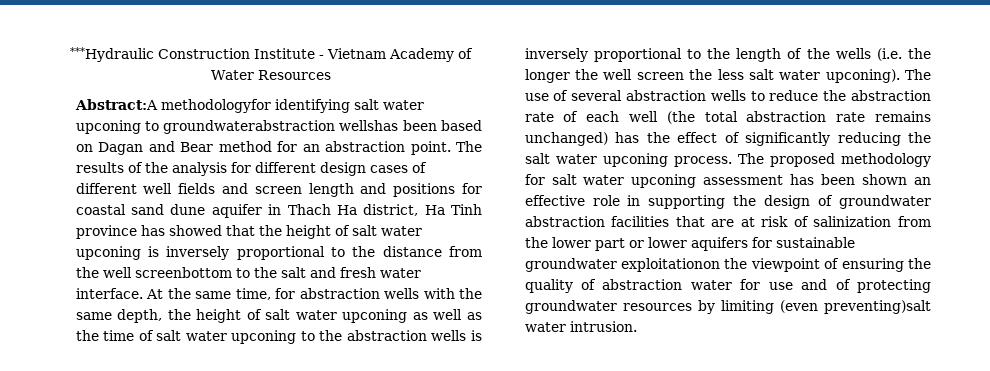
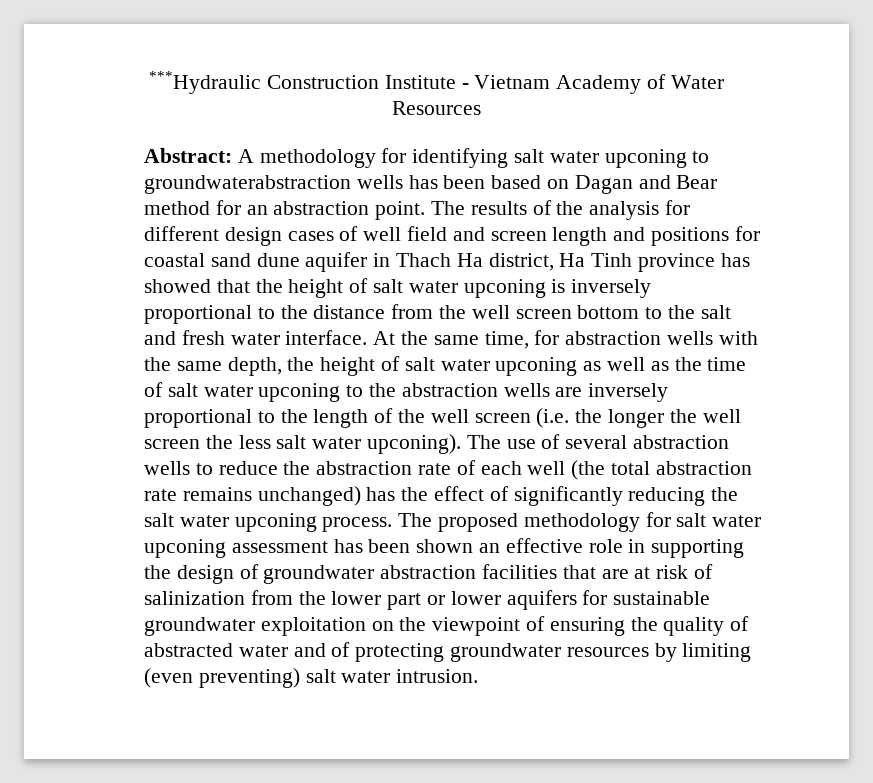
[74,99,271,113] Abstract:A methodologyfor -> [143,148,407,168] Abstract: A methodology for
[339,120,399,131] wellshas -> [356,175,438,189] wells has
[75,183,216,194] different well fields -> [363,226,447,241] well field
[134,267,232,278] screenbottom -> [515,305,640,319] screen bottom
[471,330,483,341] is -> [555,387,583,397] are
[835,48,871,59] wells -> [430,409,531,423] well screen
[621,258,721,272] exploitationon -> [260,617,394,636] exploitation on
[602,279,793,290] abstraction water for use -> [143,643,288,657] abstracted water
[824,300,931,314] preventing)salt -> [198,668,336,688] preventing) salt

